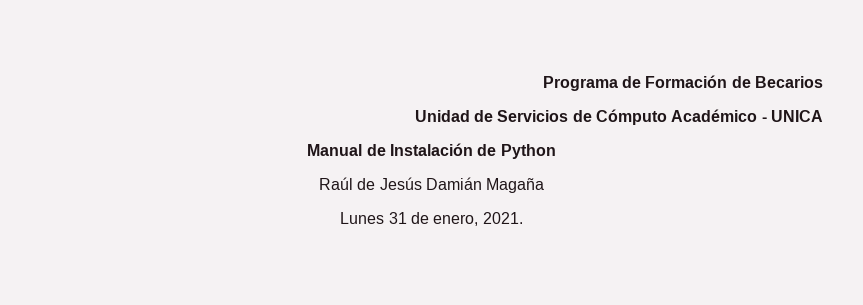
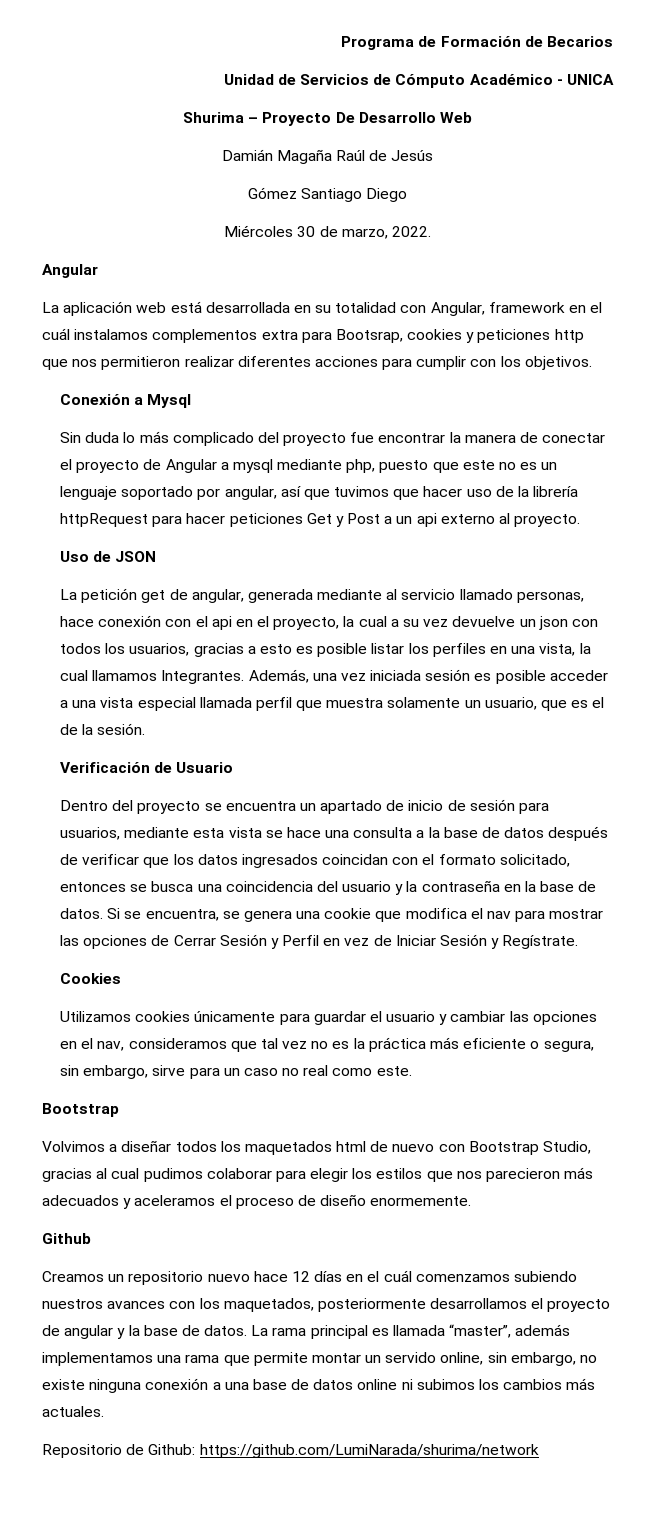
[307,143,556,159] [318,177,545,193] [340,212,523,226] Manual de Instalación de Python // Raúl de Jesús Damián Magaña // Lunes 31 de enero, 2021. -> [183,112,472,126] [221,149,434,164] [247,187,408,202] [224,225,431,239] [42,264,98,278] [42,301,603,316] [42,328,584,343] [42,356,592,370] [59,394,192,408] [59,431,606,446] [59,459,558,473] [59,486,579,500] [59,513,581,527] [59,551,157,562] [59,588,584,603] [59,615,598,630] [59,643,591,657] [59,669,608,684] [59,697,605,711] [59,723,146,735] [59,762,234,773] [59,799,550,814] [59,826,609,841] [59,854,570,868] [59,880,597,895] [59,908,604,922] [59,934,579,949] [59,973,121,984] [59,1011,597,1025] [59,1037,594,1052] [59,1065,412,1079] [42,1103,119,1117] [42,1140,592,1155] [42,1167,594,1182] [42,1194,472,1209] [42,1233,91,1244] [42,1270,578,1285] [42,1298,611,1312] [42,1324,571,1339] [42,1352,598,1366] [42,1378,596,1393] [42,1406,104,1417] [42,1444,539,1458] Shurima – Proyecto De Desarrollo Web // Damián Magaña Raúl de Jesús // Gómez Santiago Diego // Miércoles 30 de marzo, 2022. // Angular // La aplicación web está desarrollada en su totalidad con Angular, framework en el cuál instalamos complementos extra para Bootsrap, cookies y peticiones http que nos permitieron realizar diferentes acciones para cumplir con los objetivos. // Conexión a Mysql // Sin duda lo más complicado del proyecto fue encontrar la manera de conectar el proyecto de Angular a mysql mediante php, puesto que este no es un lenguaje soportado por angular, así que tuvimos que hacer uso de la librería httpRequest para hacer peticiones Get y Post a un api externo al proyecto. // Uso de JSON // La petición get de angular, generada mediante al servicio llamado personas, hace conexión con el api en el proyecto, la cual a su vez devuelve un json con todos los usuarios, gracias a esto es posible listar los perfiles en una vista, la cual llamamos Integrantes. Además, una vez iniciada sesión es posible acceder a una vista especial llamada perfil que muestra solamente un usuario, que es el de la sesión. // Verificación de Usuario // Dentro del proyecto se encuentra un apartado de inicio de sesión para usuarios, mediante esta vista se hace una consulta a la base de datos después de verificar que los datos ingresados coincidan con el formato solicitado, entonces se busca una coincidencia del usuario y la contraseña en la base de datos. Si se encuentra, se genera una cookie que modifica el nav para mostrar las opciones de Cerrar Sesión y Perfil en vez de Iniciar Sesión y Regístrate. // Cookies // Utilizamos cookies únicamente para guardar el usuario y cambiar las opciones en el nav, consideramos que tal vez no es la práctica más eficiente o segura, sin embargo, sirve para un caso no real como este. // Bootstrap // Volvimos a diseñar todos los maquetados html de nuevo con Bootstrap Studio, gracias al cual pudimos colaborar para elegir los estilos que nos parecieron más adecuados y aceleramos el proceso de diseño enormemente. // Github // Creamos un repositorio nuevo hace 12 días en el cuál comenzamos subiendo nuestros avances con los maquetados, posteriormente desarrollamos el proyecto de angular y la base de datos. La rama principal es llamada “master”, además implementamos una rama que permite montar un servido online, sin embargo, no existe ninguna conexión a una base de datos online ni subimos los cambios más actuales. // Repositorio de Github: https://github.com/LumiNarada/shurima/network

